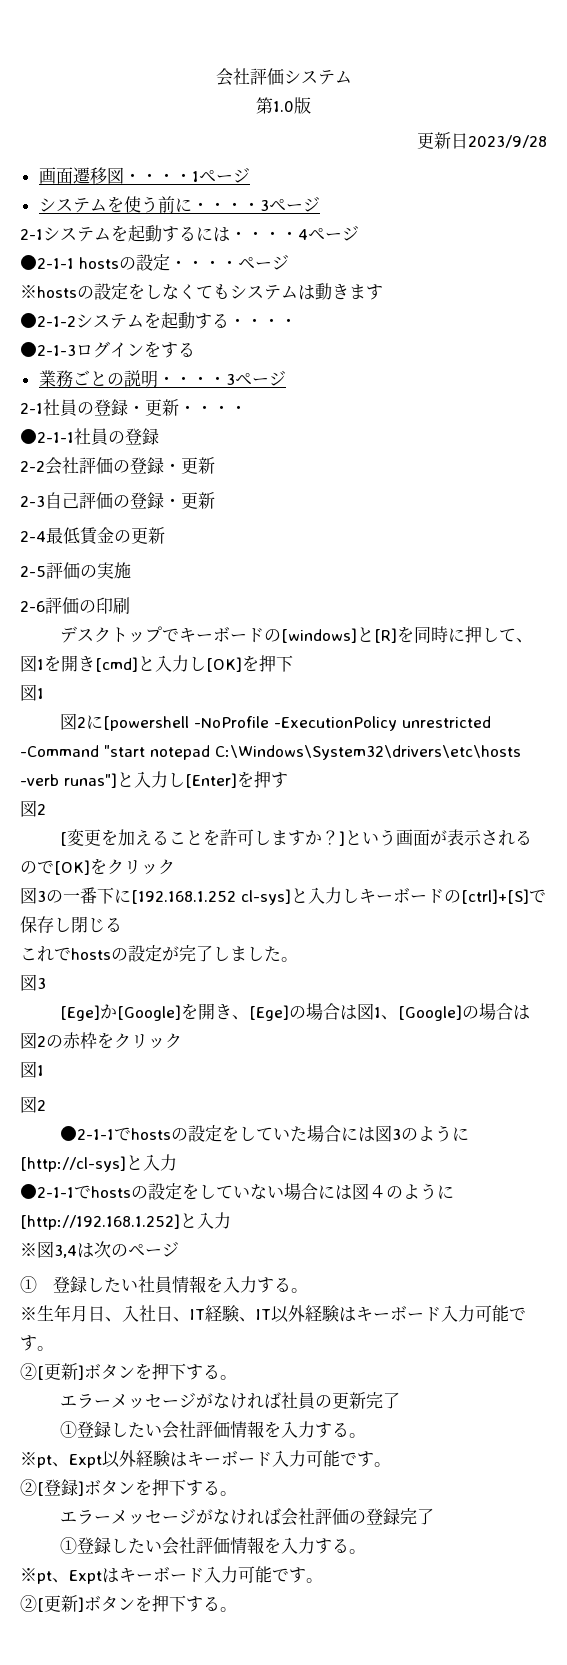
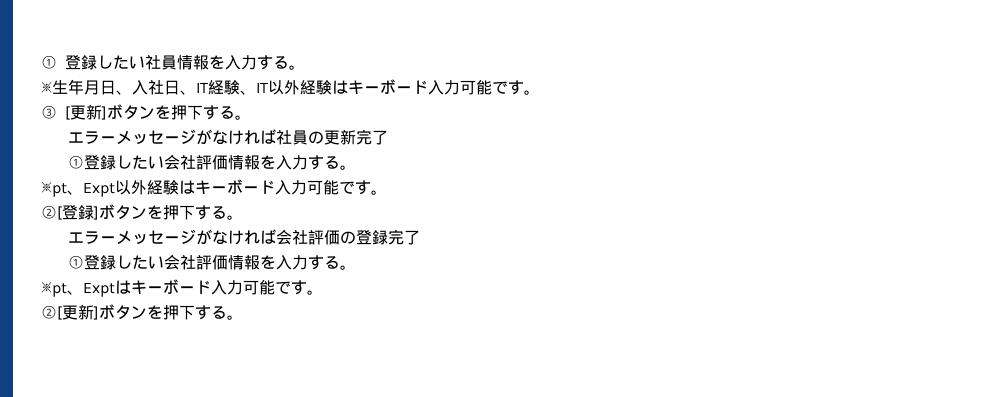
[215,68,352,86] [256,97,311,114] [417,132,547,149] [38,167,250,184] [38,196,320,213] [20,225,359,242] [20,254,289,271] [20,283,383,300] [20,312,297,329] [20,341,195,358] [38,370,286,388] [20,399,247,416] [20,428,159,445] [20,457,215,475] [20,492,215,509] [20,527,165,545] [20,562,131,579] [20,597,130,614] [60,626,534,643] [20,655,293,672] [20,684,44,701] [60,713,492,731] [20,745,521,760] [20,771,288,788] [20,800,46,817] [60,829,533,846] [20,858,175,875] [20,887,546,905] [20,916,122,933] [20,945,298,962] [20,974,46,991] [60,1003,531,1021] [20,1032,182,1049] [20,1061,44,1078] [20,1096,46,1113] [60,1125,470,1142] [20,1154,177,1172] [20,1183,454,1200] [20,1212,231,1230] [20,1241,179,1258] 会社評価システム // 第1.0版 // 更新日2023/9/28 // 画面遷移図・・・・1ページ // システムを使う前に・・・・3ページ // 2-1システムを起動するには・・・・4ページ // ●2-1-1 hostsの設定・・・・ページ // ※hostsの設定をしなくてもシステムは動きます // ●2-1-2システムを起動する・・・・ // ●2-1-3ログインをする // 業務ごとの説明・・・・3ページ // 2-1社員の登録・更新・・・・ // ●2-1-1社員の登録 // 2-2会社評価の登録・更新 // 2-3自己評価の登録・更新 // 2-4最低賃金の更新 // 2-5評価の実施 // 2-6評価の印刷 // デスクトップでキーボードの[windows]と[R]を同時に押して、図1を開き[cmd]と入力し[OK]を押下 // 図1 // 図2に[powershell -NoProfile -ExecutionPolicy unrestricted -Command "start notepad C:\Windows\System32\drivers\etc\hosts -verb runas"]と入力し[Enter]を押す // 図2 // [変更を加えることを許可しますか？]という画面が表示されるので[OK]をクリック // 図3の一番下に[192.168.1.252 cl-sys]と入力しキーボードの[ctrl]+[S]で保存し閉じる // これでhostsの設定が完了しました。 // 図3 // [Ege]か[Google]を開き、[Ege]の場合は図1、[Google]の場合は図2の赤枠をクリック // 図1 // 図2 // ●2-1-1でhostsの設定をしていた場合には図3のように[http://cl-sys]と入力 // ●2-1-1でhostsの設定をしていない場合には図４のように[http://192.168.1.252]と入力 // ※図3,4は次のページ // -> (41, 62) none
[20,1363,44,1380] ②[ -> [41,105,71,120] ③ [

